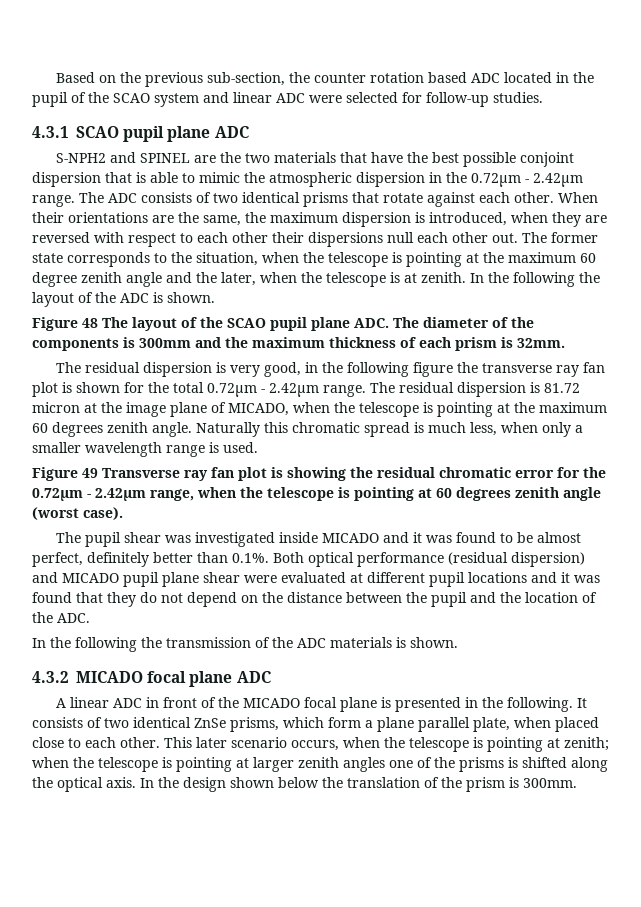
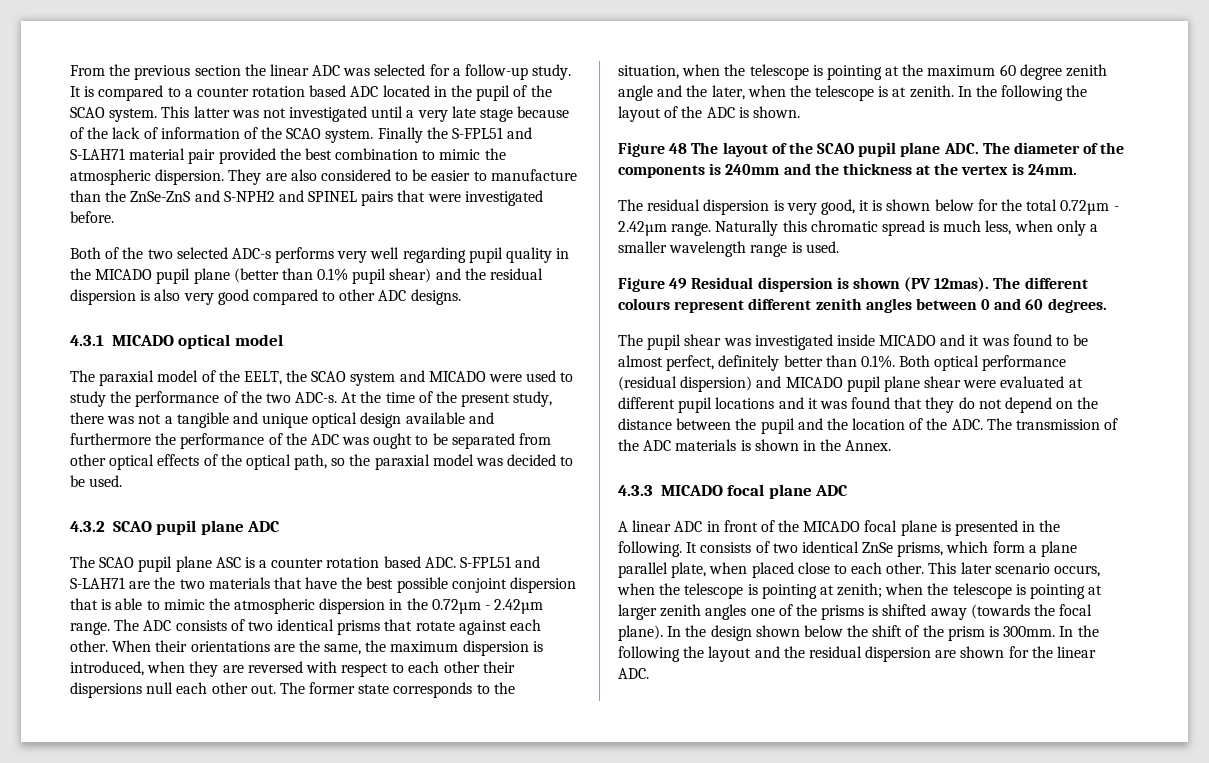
[55,72,310,87] Based on the previous sub-section, the -> [70,64,572,80] [70,85,193,101] From the previous section the linear ADC was selected for a follow-up study. It is compared to a
[154,92,543,107] [32,126,249,142] [55,152,190,163] system and linear ADC were selected for follow-up studies. // 4.3.1 SCAO pupil plane ADC // S-NPH2 and SPINEL -> [109,106,570,122] [70,127,533,143] [70,148,506,164] [70,169,577,185] [70,190,543,206] [70,211,114,223] [70,247,570,263] [70,268,544,284] [70,289,461,305] [70,334,283,349] [70,370,574,386] [70,391,553,407] [70,412,494,428] [70,433,552,449] [70,454,574,470] [70,475,123,487] [70,520,281,535] [70,556,541,572] [70,577,125,589] system. This latter was not investigated until a very late stage because of the lack of information of the SCAO system. Finally the S-FPL51 and S-LAH71 material pair provided the best combination to mimic the atmospheric dispersion. They are also considered to be easier to manufacture than the ZnSe-ZnS and S-NPH2 and SPINEL pairs that were investigated before. // Both of the two selected ADC-s performs very well regarding pupil quality in the MICADO pupil plane (better than 0.1% pupil shear) and the residual dispersion is also very good compared to other ADC designs. // 4.3.1 MICADO optical model // The paraxial model of the EELT, the SCAO system and MICADO were used to study the performance of the two ADC-s. At the time of the present study, there was not a tangible and unique optical design available and furthermore the performance of the ADC was ought to be separated from other optical effects of the optical path, so the paraxial model was decided to be used. // 4.3.2 SCAO pupil plane ADC // The SCAO pupil plane ASC is a counter rotation based ADC. S-FPL51 and S-LAH71
[139,337,565,351] 300mm and the maximum thickness of each prism is 32mm. -> [725,163,1077,175] 240mm and the thickness at the vertex is 24mm.
[304,362,605,377] [32,382,120,397] in the following figure the transverse ray fan plot is shown -> [859,199,974,211] it is shown below
[370,382,580,397] [32,402,607,417] [32,422,192,437] The residual dispersion is 81.72 micron at the image plane of MICADO, when the telescope is pointing at the maximum 60 degrees zenith angle. -> (712, 229) none
[102,467,606,481] [32,487,601,501] [32,507,123,520] Transverse ray fan plot is showing the residual chromatic error for the 0.72µm - 2.42µm range, when the telescope is pointing at 60 degrees zenith angle (worst case). -> [691,277,1088,292] [618,298,1107,313] Residual dispersion is shown (PV 12mas). The different colours represent different zenith angles between 0 and 60 degrees.
[32,637,162,652] // In the following the -> [986,418,1012,430] The
[410,637,458,648] [32,671,69,683] shown. // 4.3.2 -> [754,439,892,451] [618,485,653,496] shown in the Annex. // 4.3.3
[571,757,608,772] [32,777,136,792] along the optical axis. -> [930,604,1093,620] [618,625,663,641] away (towards the focal plane).
[347,777,420,788] translation -> [872,625,903,637] shift
(577, 783) none -> [1059,625,1099,637] [618,646,1097,662] [618,668,649,679] In the following the layout and the residual dispersion are shown for the linear ADC.

